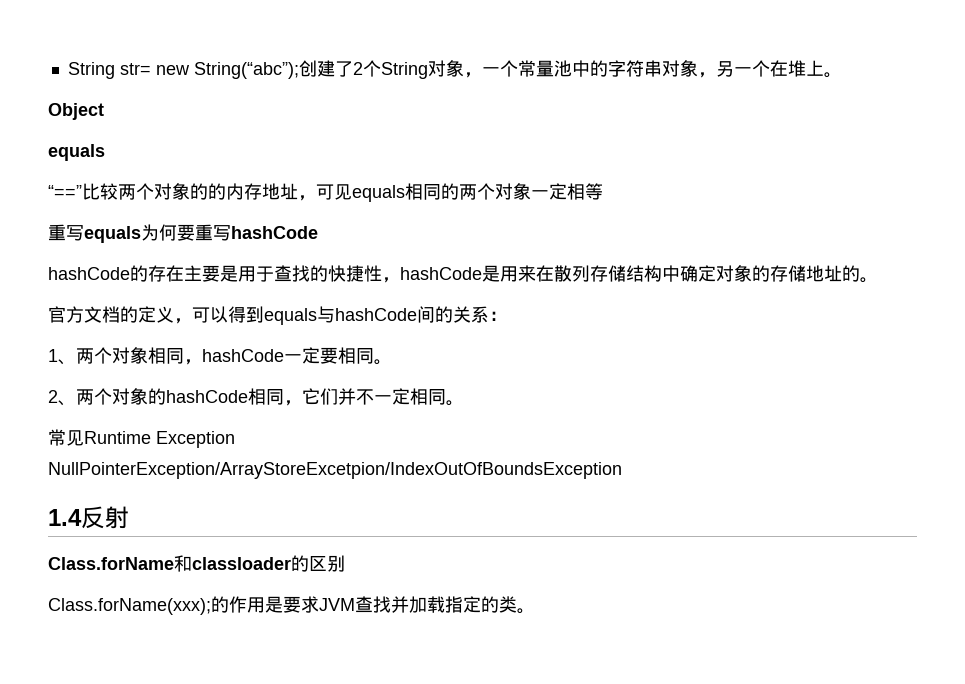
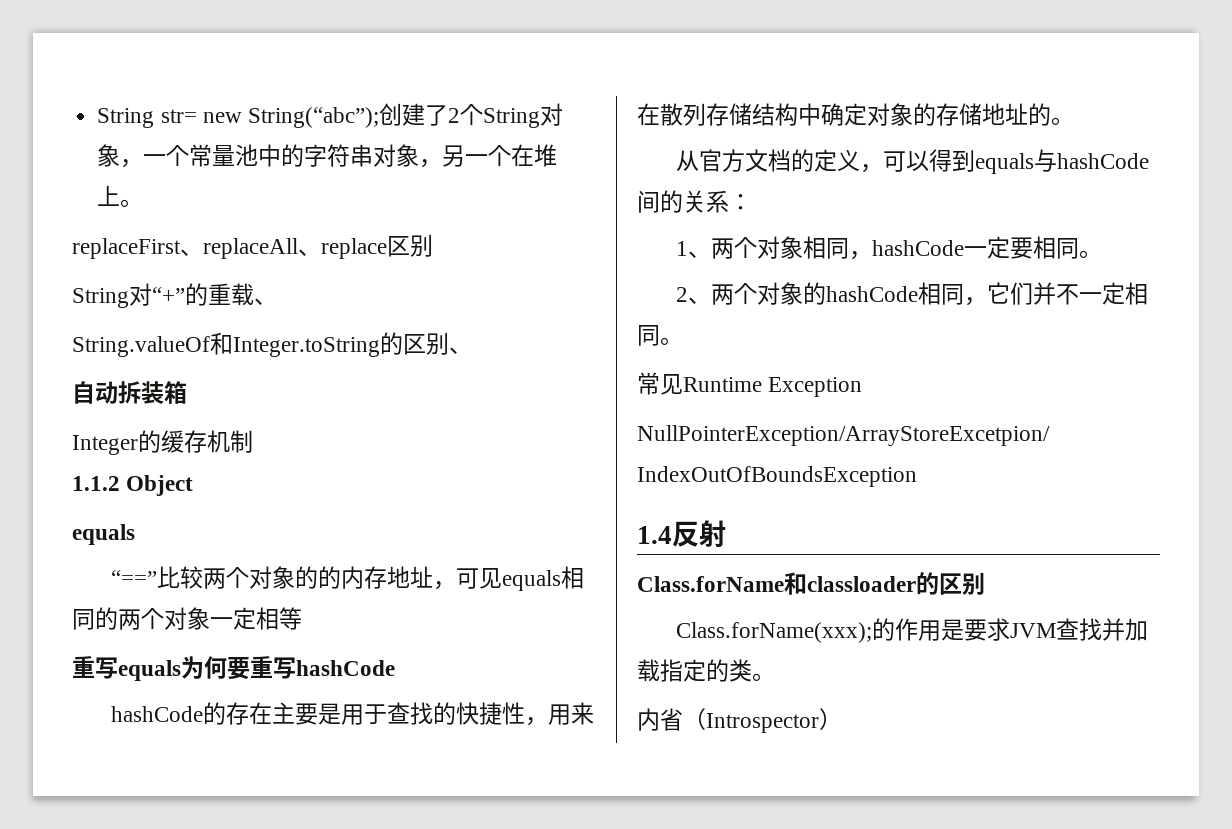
(842, 75) none -> [72,234,433,259] [72,283,277,308] [72,332,472,357] [72,381,187,404] [72,430,253,455] [72,476,120,491] replaceFirst、replaceAll、replace区别 // String对“+”的重载、 // String.valueOf和Integer.toString的区别、 // 自动拆装箱 // Integer的缓存机制 // 1.1.2
[400,265,500,282] hashCode是 -> (548, 721) none
(878, 280) none -> [675,150,699,171] 从
(535, 611) none -> [637,708,842,733] // 内省（Introspector）

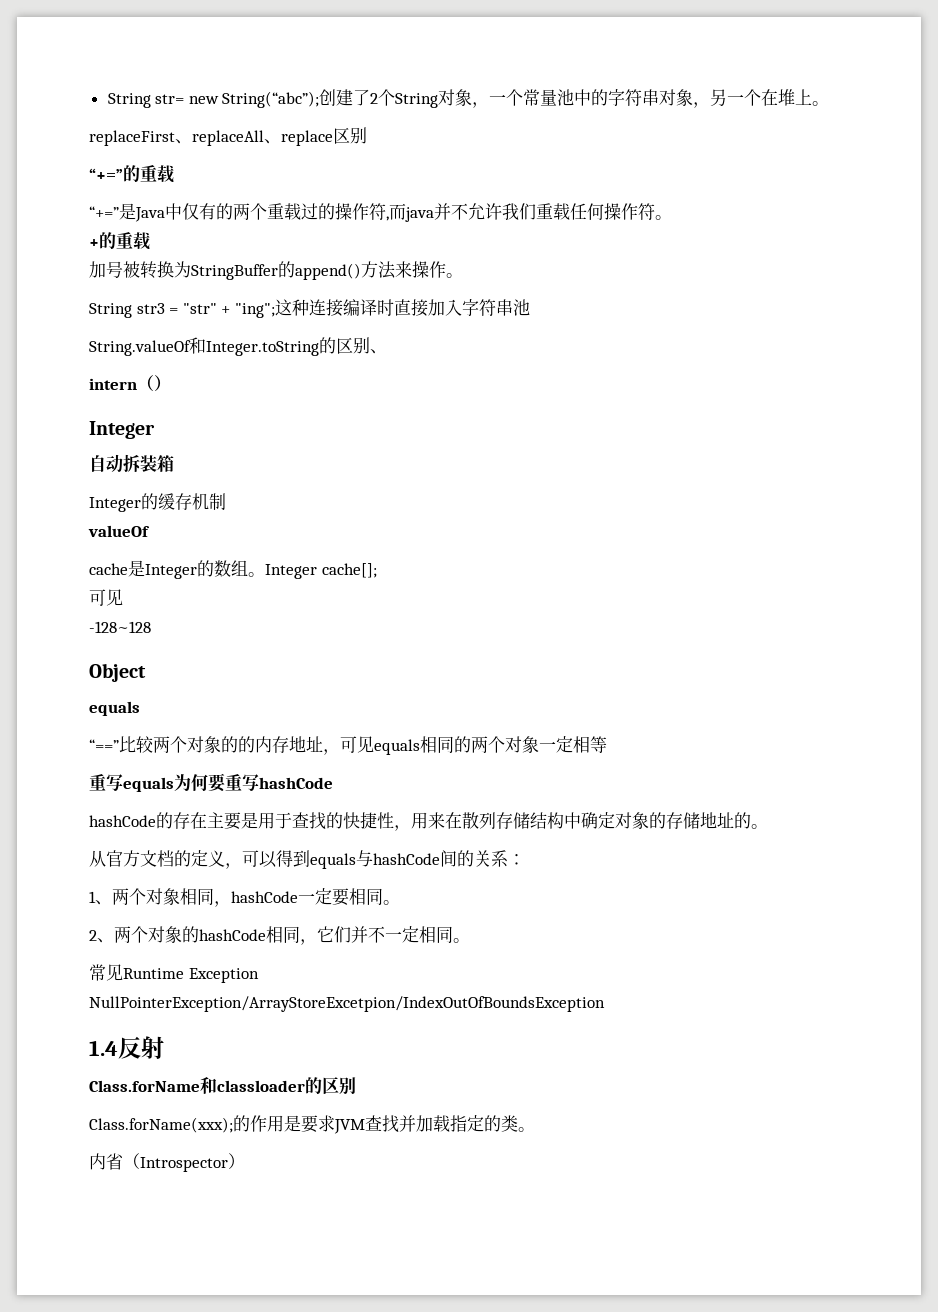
[72,283,277,308] String对“+”的重载、 -> [89,165,175,183] [89,203,672,222] [89,232,151,250] [89,261,463,280] [89,299,530,318] “+=”的重载 // “+=”是Java中仅有的两个重载过的操作符,而java并不允许我们重载任何操作符。 // +的重载 // 加号被转换为StringBuffer的append()方法来操作。 // String str3 = "str" + "ing";这种连接编译时直接加入字符串池
(472, 350) none -> [89,375,171,392] [89,421,155,439] // intern（） // Integer
[72,476,120,491] 1.1.2 -> [88,525,150,537] [89,560,377,579] [89,589,123,606] [89,621,151,633] valueOf // cache是Integer的数组。Integer cache[]; // 可见 // -128~128 //

